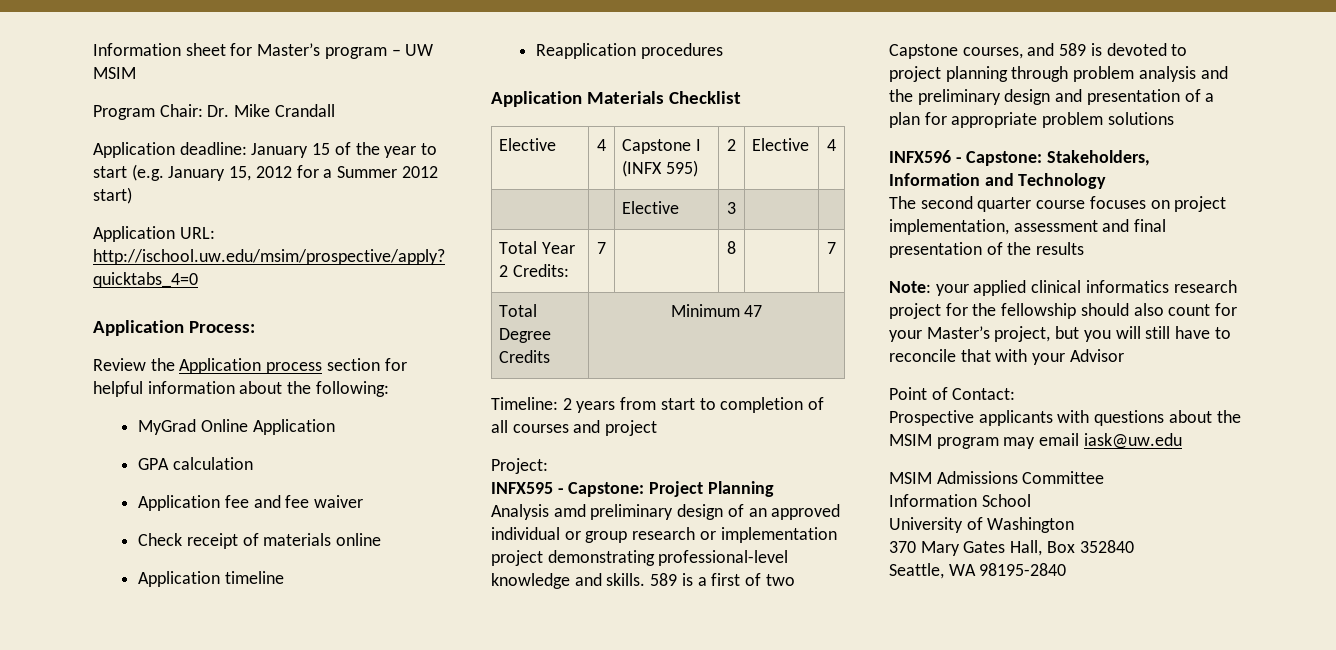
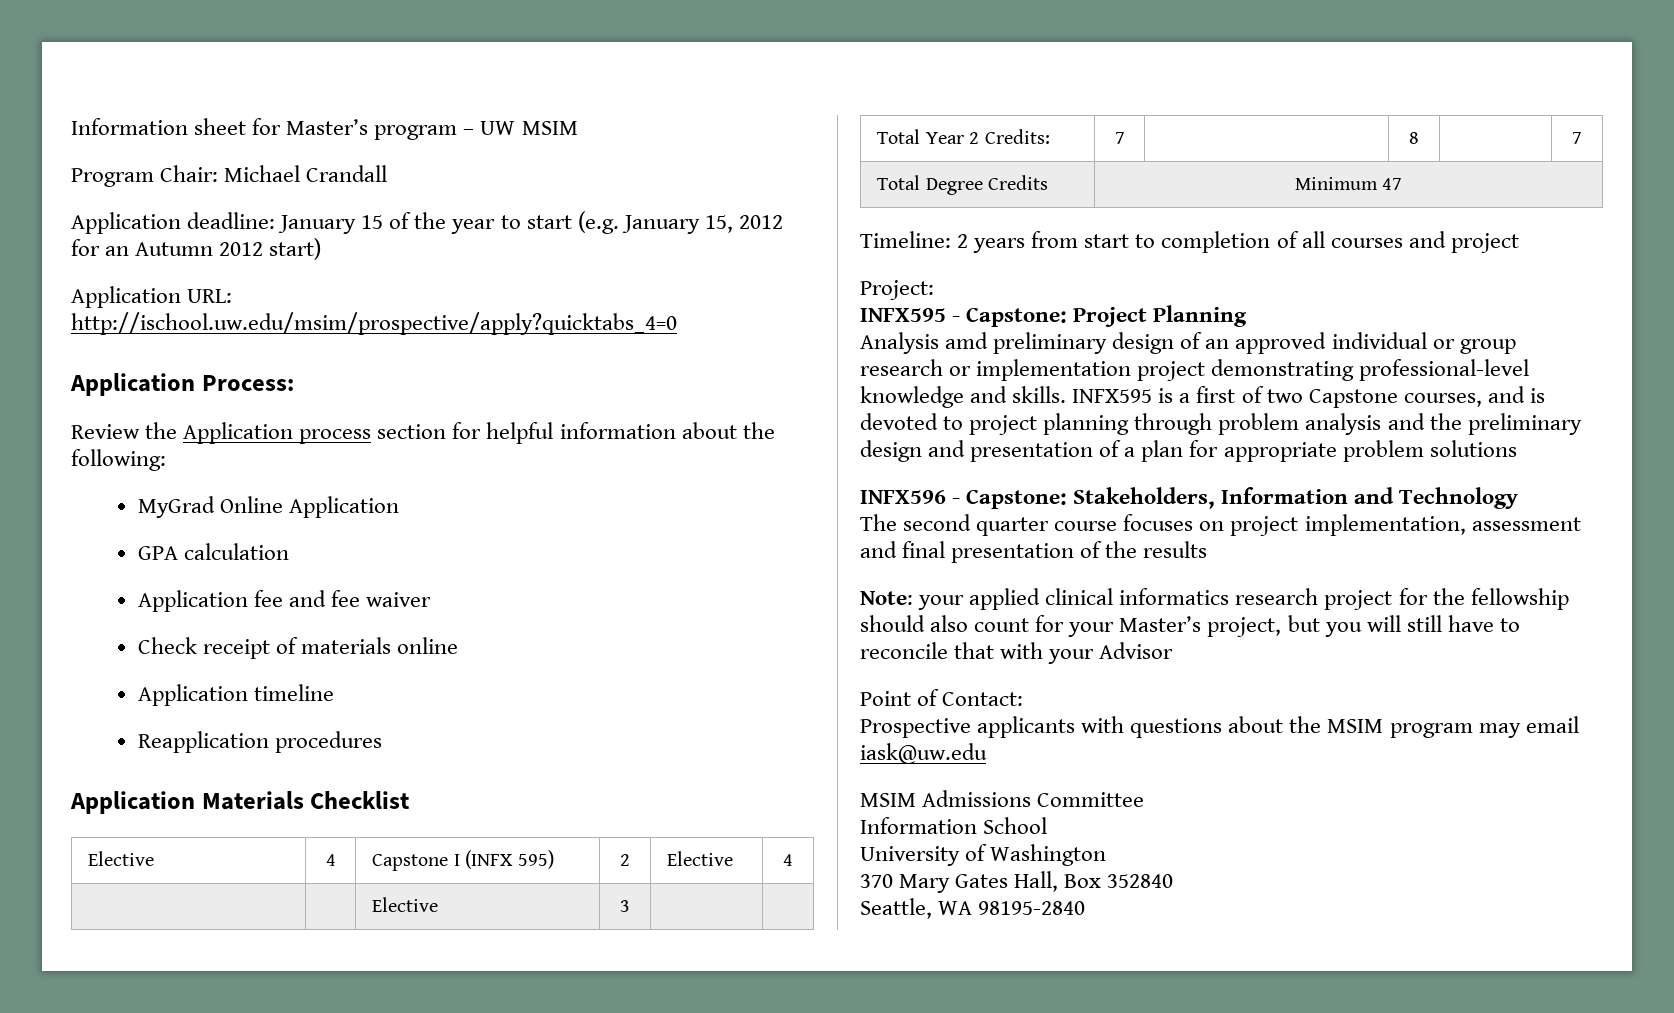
[207,104,271,117] Dr. Mike -> [224,165,301,182] Michael
[323,166,398,178] a Summer -> [105,242,214,256] an Autumn
[650,573,678,586] 589 -> [1072,389,1153,403] INFX595
[1059,43,1087,56] 589 -> (1525, 394) none

